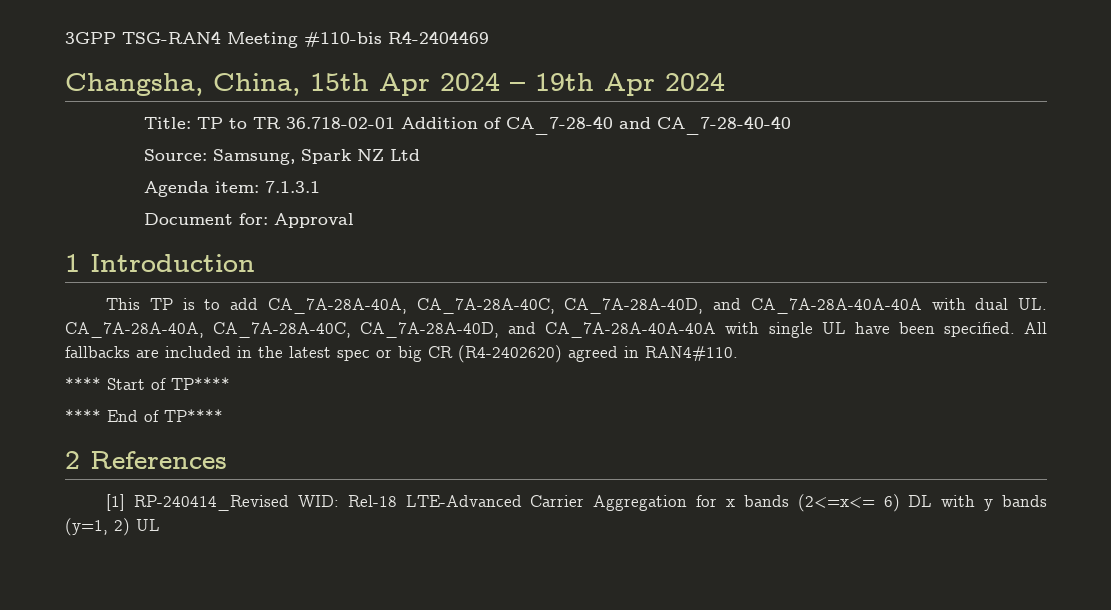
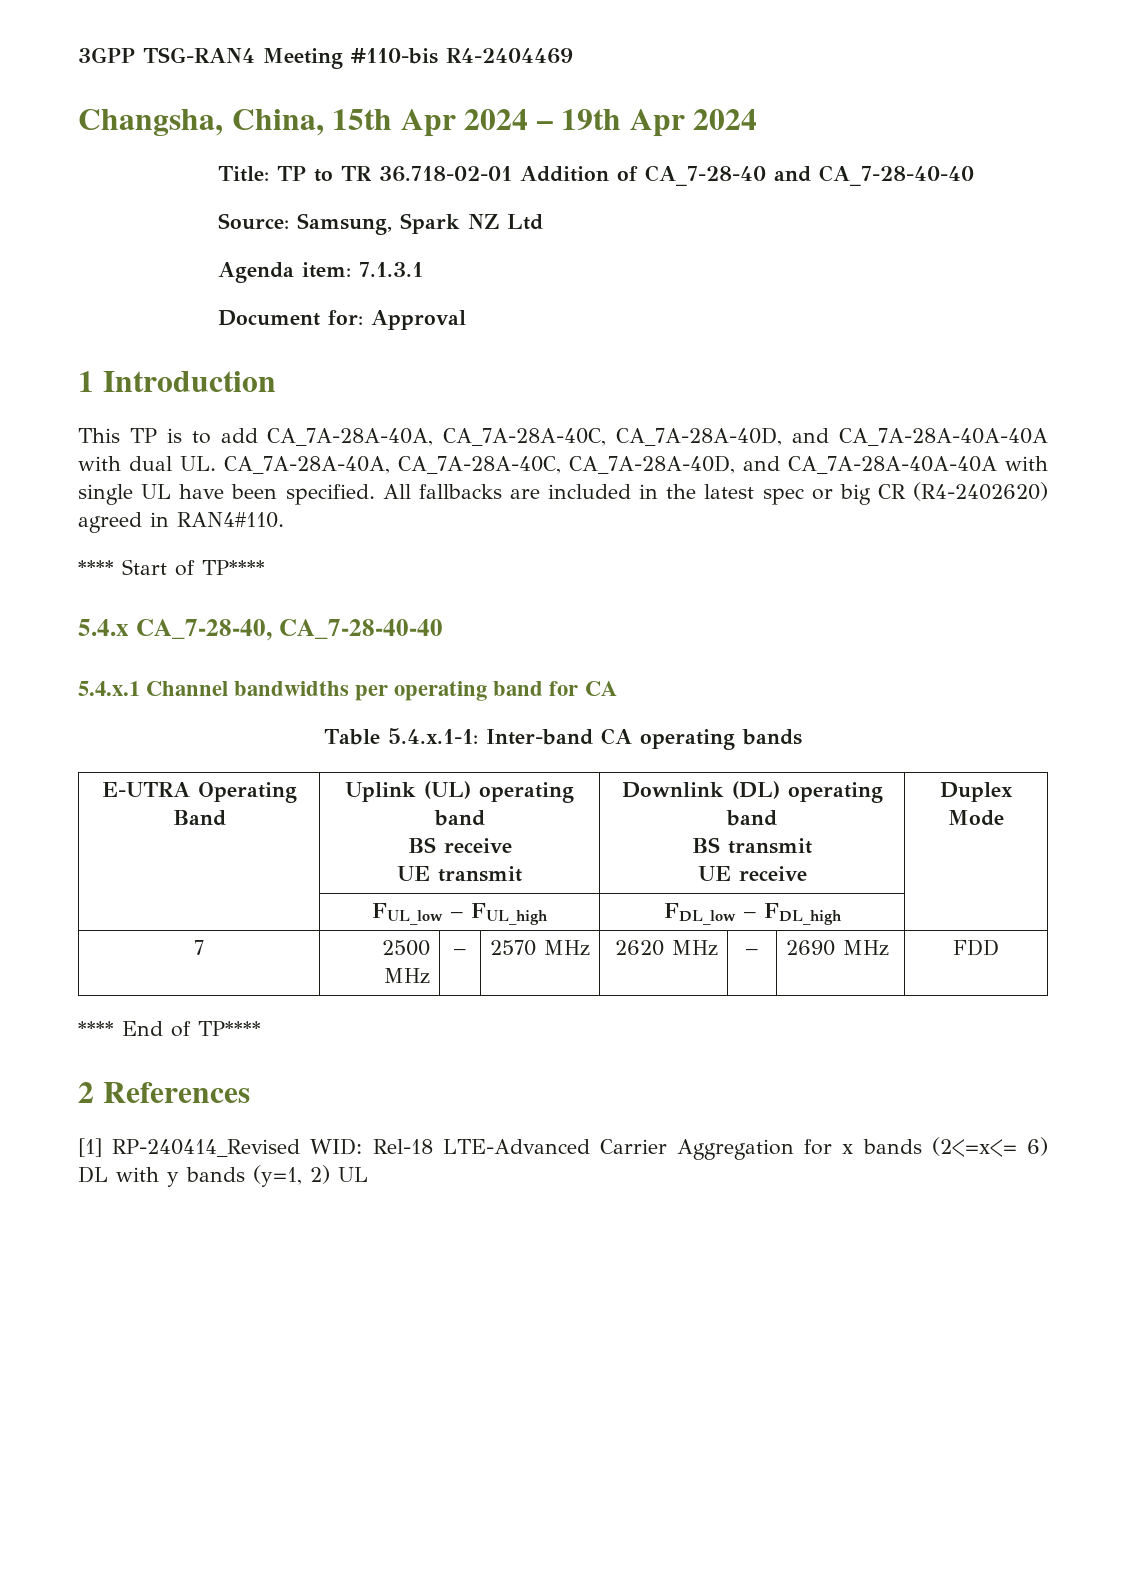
(230, 383) none -> [78,619,443,641] [78,681,617,701] [324,728,802,750] [101,782,297,803] [172,810,226,826] [345,781,574,803] [433,810,485,826] [407,837,512,853] [397,866,522,882] [621,781,883,803] [726,810,777,826] [692,837,812,854] [697,866,807,881] [940,782,1013,802] [948,810,1004,826] [372,903,548,925] [663,903,842,925] [194,940,204,955] [382,940,431,956] [384,968,431,984] [454,949,466,955] [489,940,590,956] [615,940,719,956] [746,949,758,955] [785,940,889,956] [953,939,999,956] // 5.4.x CA_7-28-40, CA_7-28-40-40 // 5.4.x.1 Channel bandwidths per operating band for CA // Table 5.4.x.1-1: Inter-band CA operating bands // E-UTRA Operating Band | Uplink (UL) operating band // BS receive // UE transmit | Downlink (DL) operating band // BS transmit // UE receive | Duplex Mode // | FUL_low – FUL_high | FDL_low – FDL_high | // 7 | 2500 MHz | – | 2570 MHz | 2620 MHz | – | 2690 MHz | FDD

